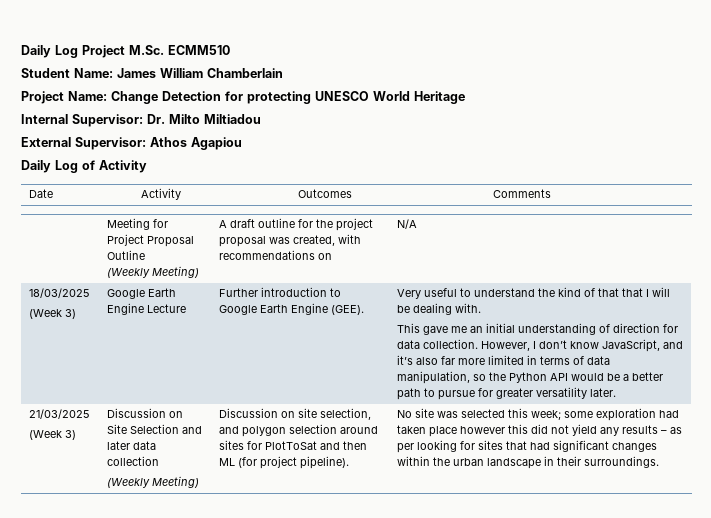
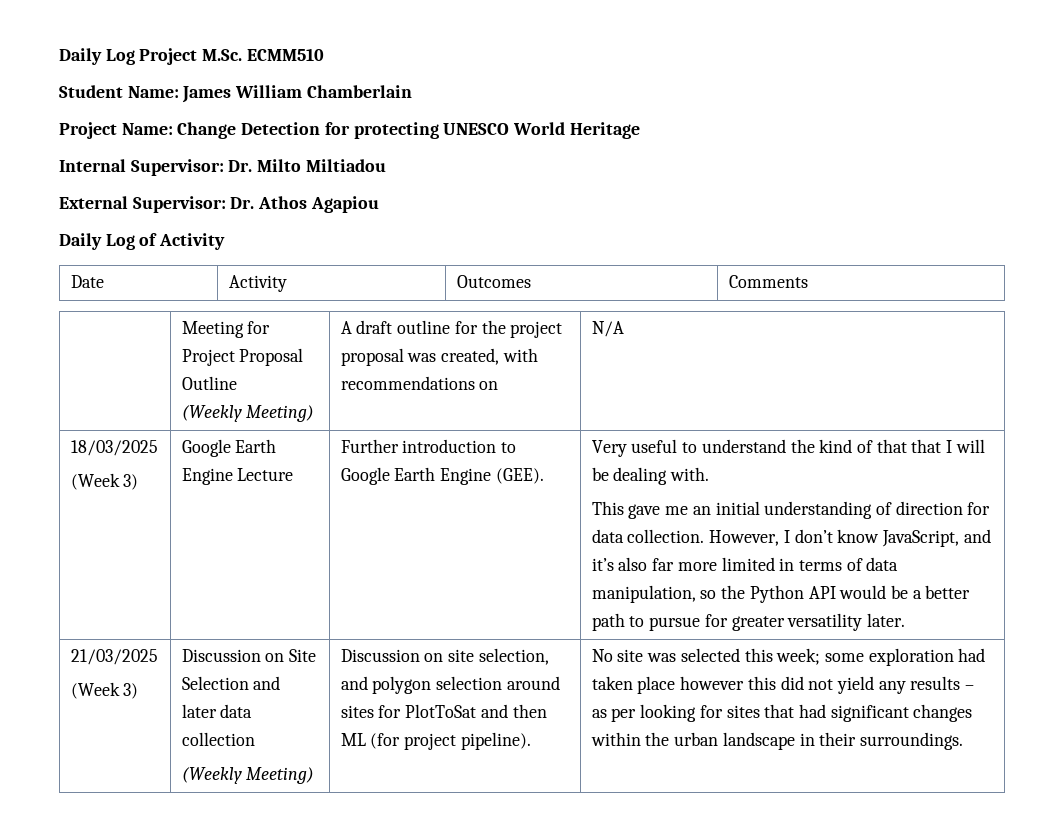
(146, 143) none -> [230,197,255,209] Dr.

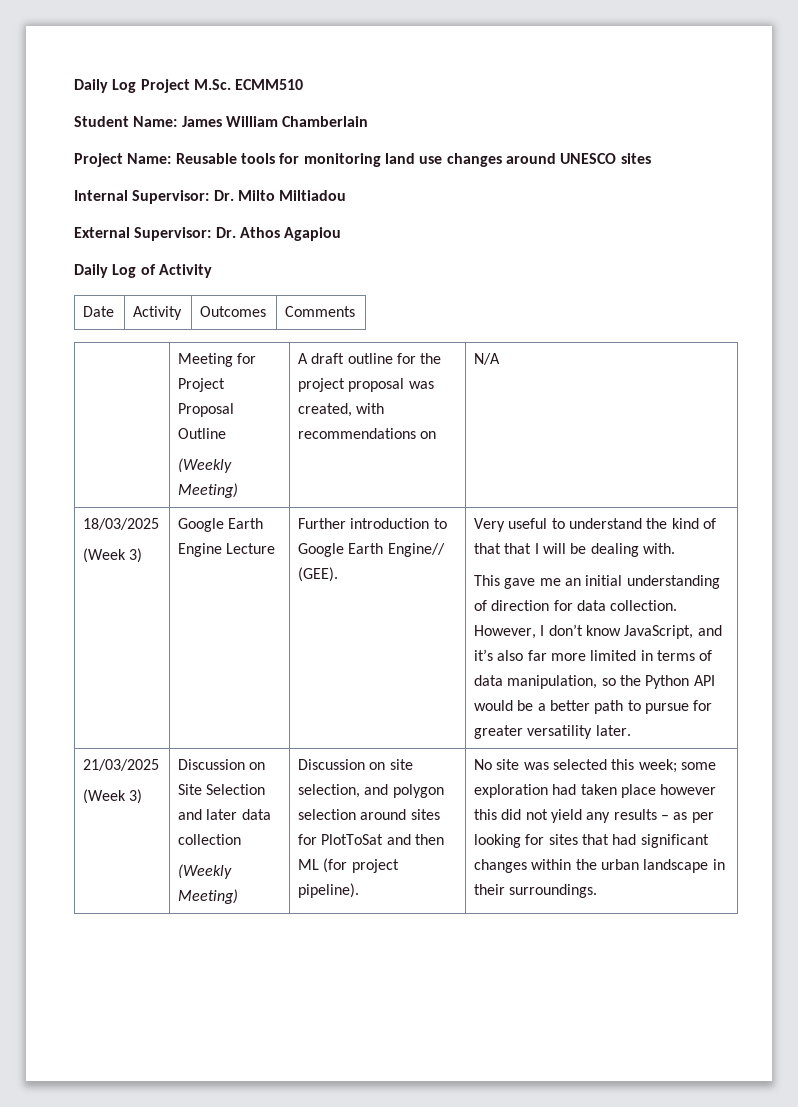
[177,122,640,139] Change Detection for protecting UNESCO World Heritage -> [175,153,651,167] Reusable tools for monitoring land use changes around UNESCO sites
[440,468,492,485] Engine -> [387,543,445,557] Engine//

